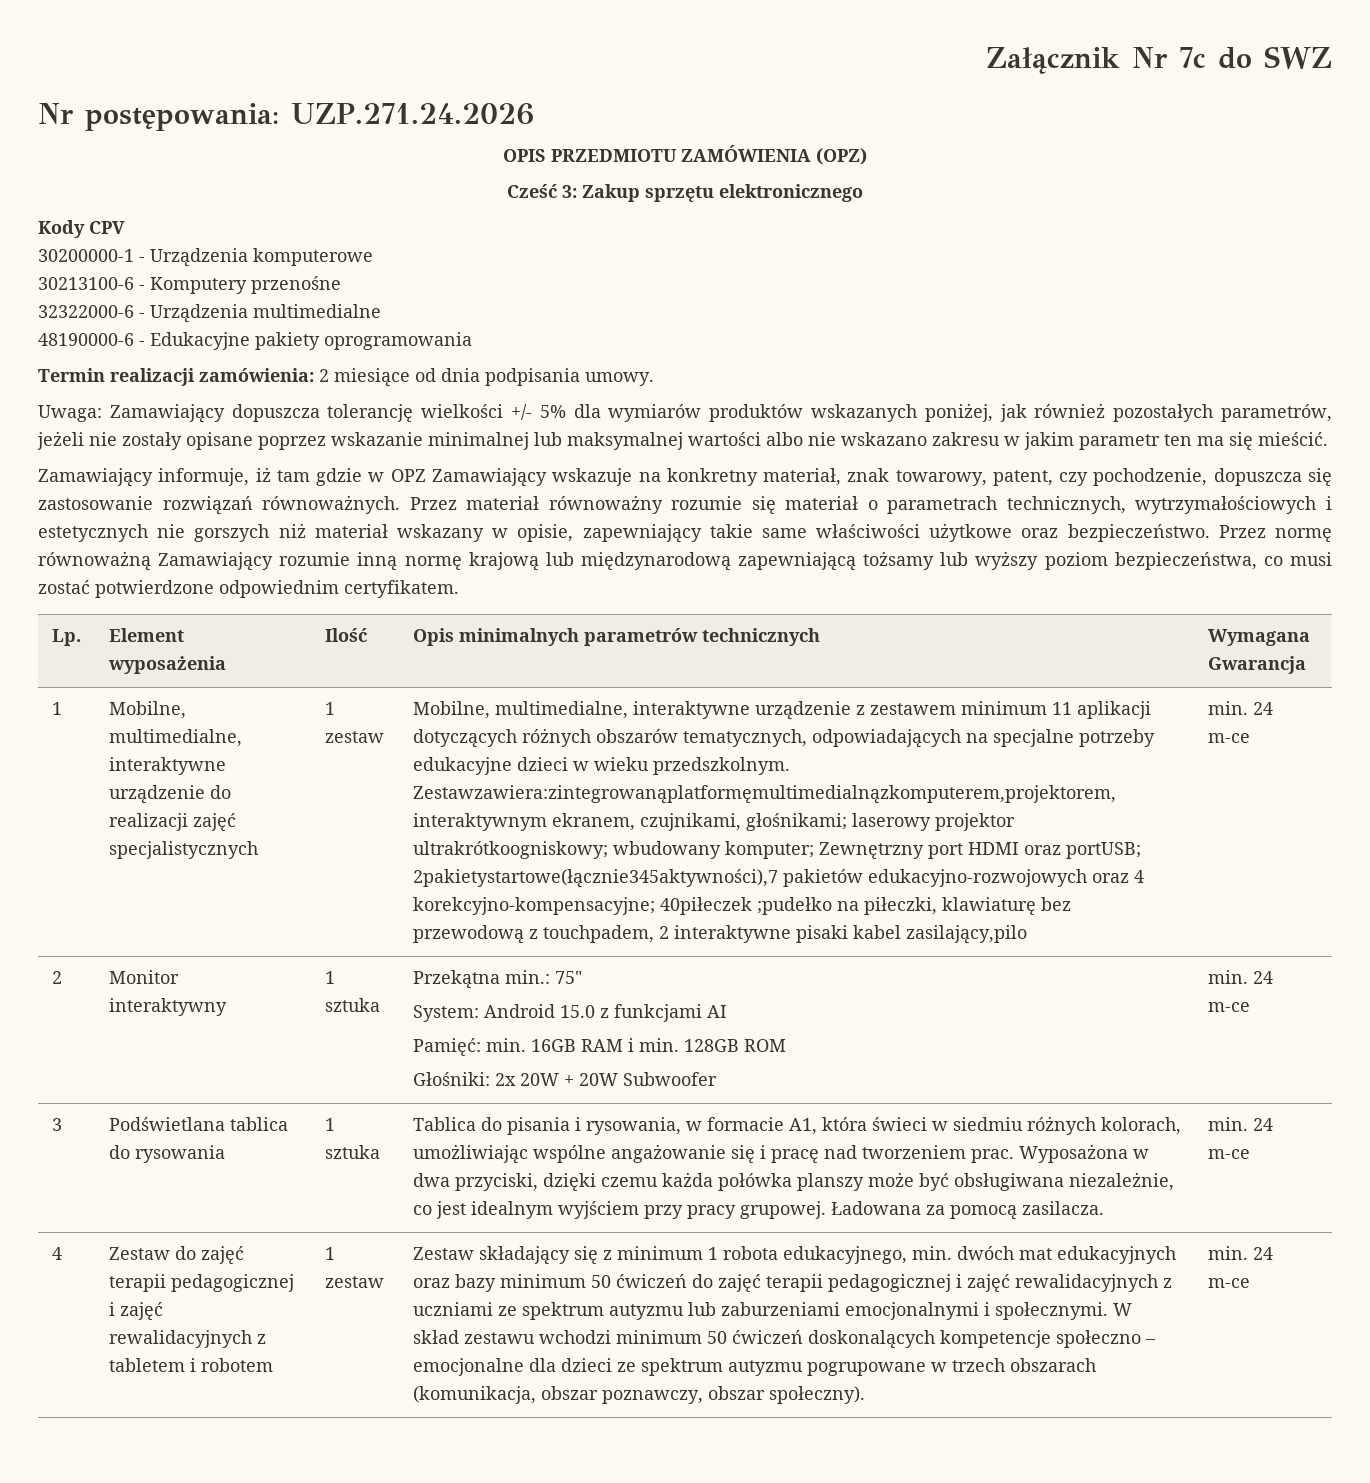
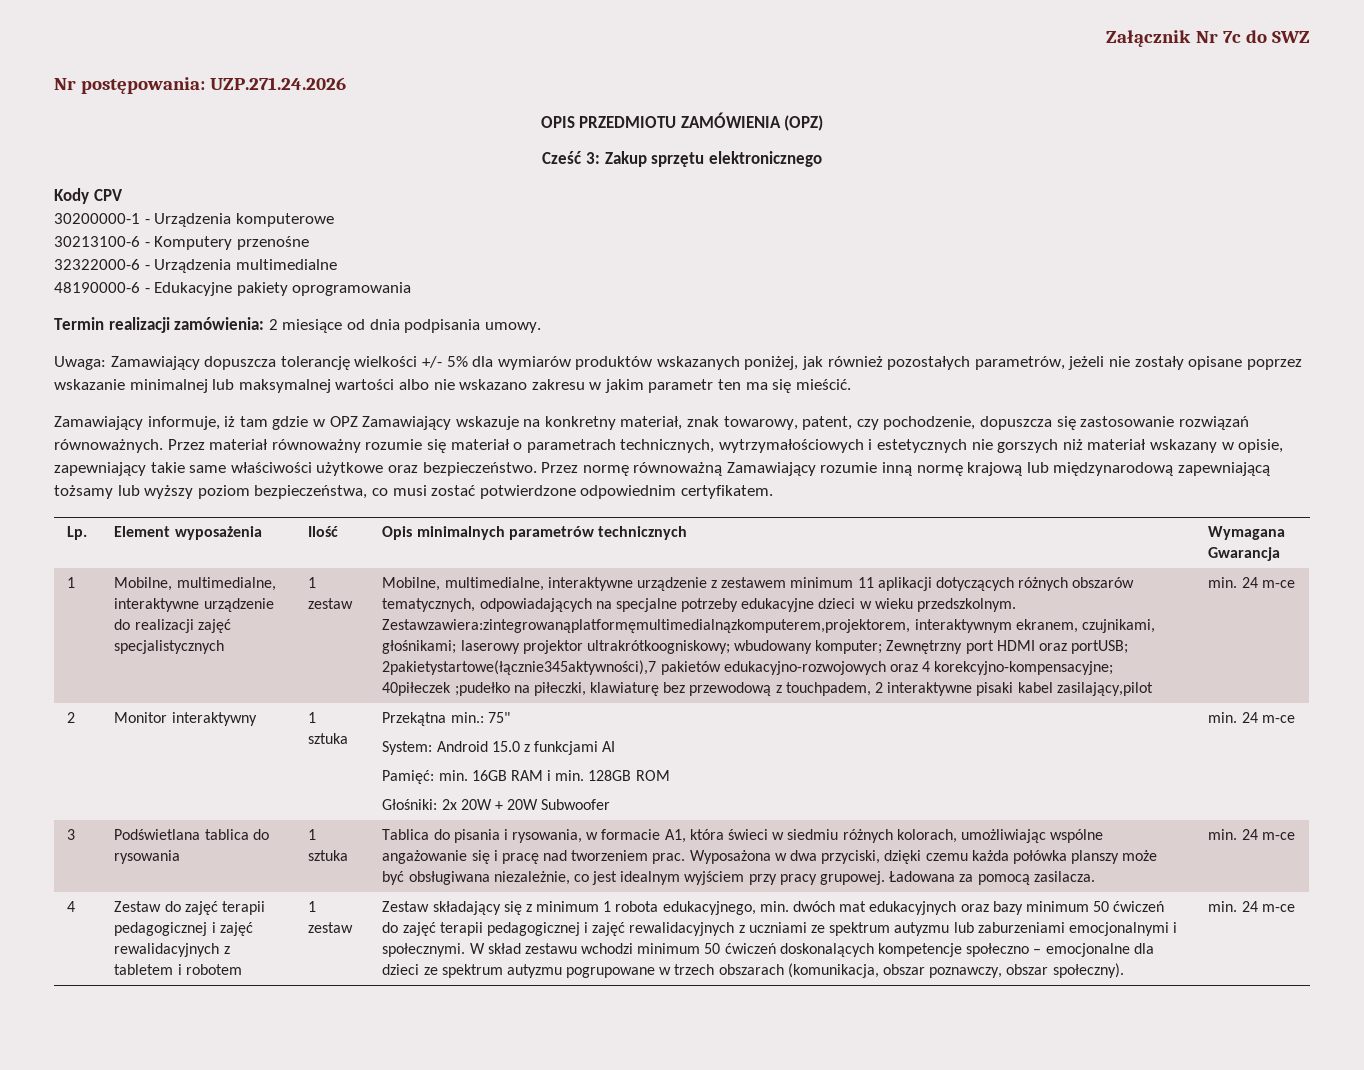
[905,925,1027,944] zasilający,pilo -> [1056,682,1153,696] zasilający,pilot

